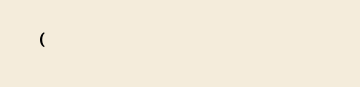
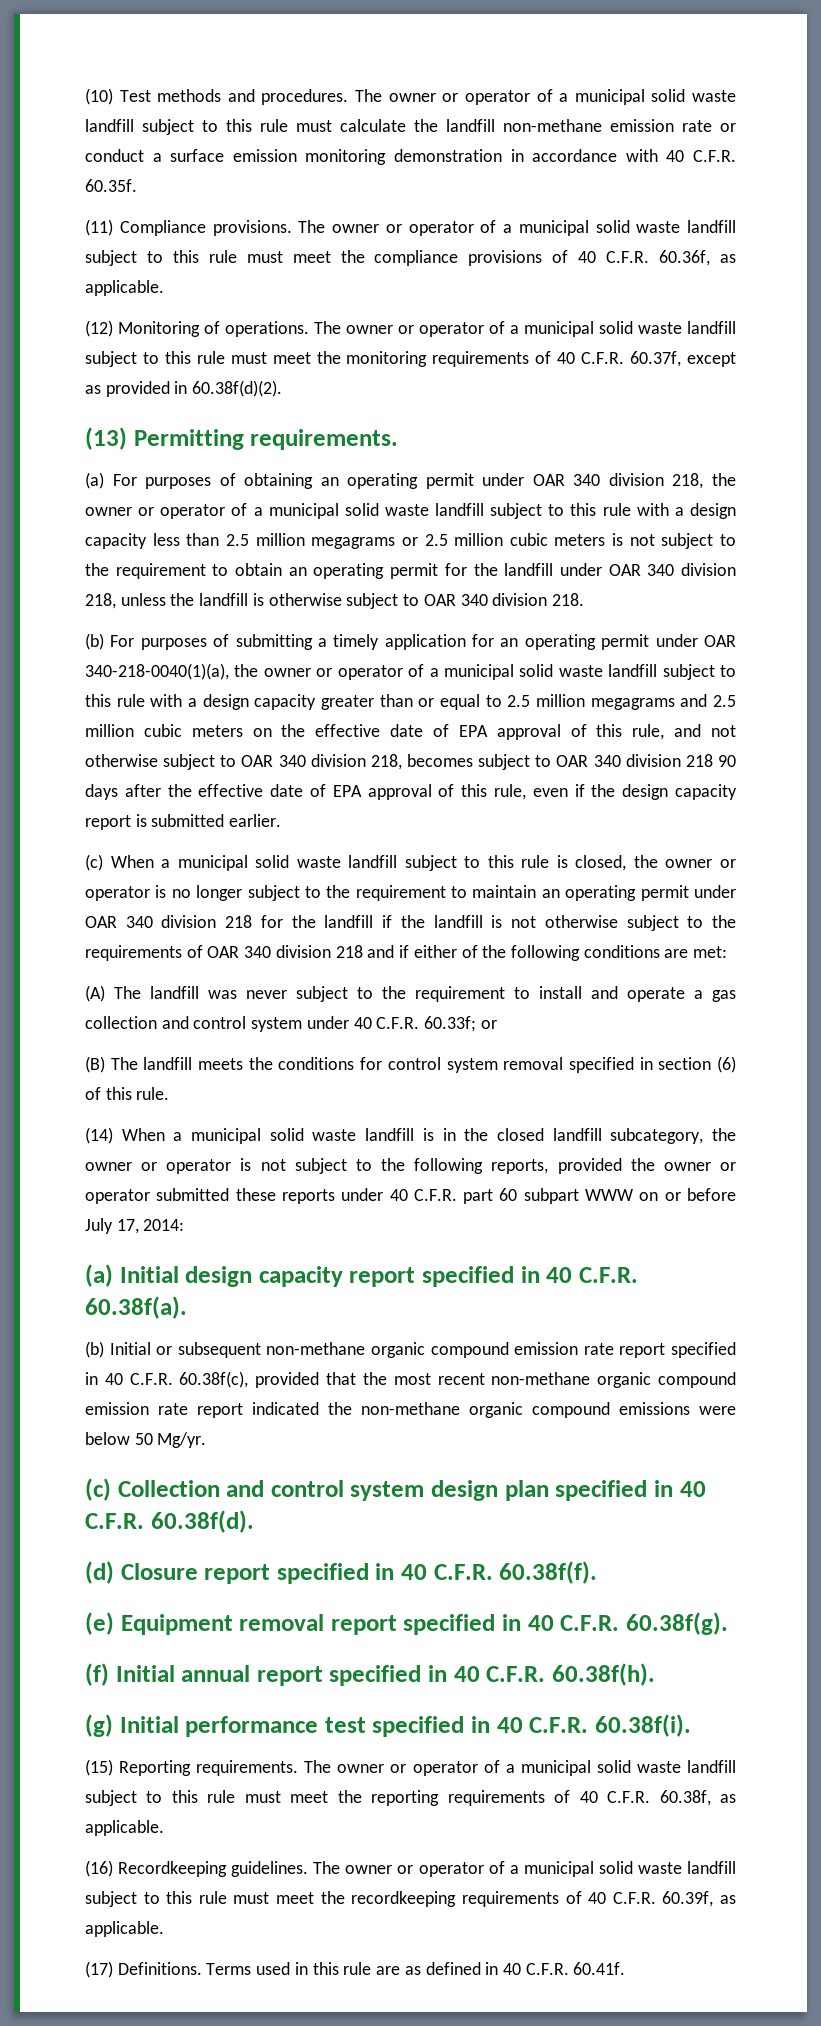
[39,32,45,48] ( -> [85,88,737,105] [85,119,736,135] [85,149,737,165] [85,179,137,192] [85,219,736,236] [85,250,736,266] [85,280,164,296] [85,320,736,337] [85,351,736,367] [85,380,283,397] [85,427,399,450] [85,472,737,489] [85,503,736,519] [85,533,736,549] [85,563,737,579] [85,593,584,609] [85,633,737,650] [85,663,736,680] [85,694,736,710] [85,724,736,740] [85,754,736,770] [85,784,737,800] [85,814,282,830] [85,854,736,871] [85,885,737,901] [85,915,737,931] [85,945,728,961] [85,985,736,1002] [85,1016,497,1032] [85,1056,737,1073] [85,1087,170,1100] [85,1127,736,1144] [85,1158,736,1174] [85,1188,736,1204] [85,1218,185,1234] [85,1264,638,1287] [85,1296,187,1319] [85,1341,737,1358] [85,1371,736,1388] [85,1402,736,1418] [85,1432,207,1448] [85,1478,706,1501] [85,1510,254,1533] [85,1561,598,1584] [85,1612,728,1635] [85,1663,655,1686] [85,1714,691,1737] [85,1759,736,1776] [85,1790,736,1806] [85,1820,164,1836] [85,1860,736,1877] [85,1891,737,1907] [85,1921,164,1937] [85,1961,626,1978] (10) Test methods and procedures. The owner or operator of a municipal solid waste landfill subject to this rule must calculate the landfill non-methane emission rate or conduct a surface emission monitoring demonstration in accordance with 40 C.F.R. 60.35f. // (11) Compliance provisions. The owner or operator of a municipal solid waste landfill subject to this rule must meet the compliance provisions of 40 C.F.R. 60.36f, as applicable. // (12) Monitoring of operations. The owner or operator of a municipal solid waste landfill subject to this rule must meet the monitoring requirements of 40 C.F.R. 60.37f, except as provided in 60.38f(d)(2). // (13) Permitting requirements. // (a) For purposes of obtaining an operating permit under OAR 340 division 218, the owner or operator of a municipal solid waste landfill subject to this rule with a design capacity less than 2.5 million megagrams or 2.5 million cubic meters is not subject to the requirement to obtain an operating permit for the landfill under OAR 340 division 218, unless the landfill is otherwise subject to OAR 340 division 218. // (b) For purposes of submitting a timely application for an operating permit under OAR 340-218-0040(1)(a), the owner or operator of a municipal solid waste landfill subject to this rule with a design capacity greater than or equal to 2.5 million megagrams and 2.5 million cubic meters on the effective date of EPA approval of this rule, and not otherwise subject to OAR 340 division 218, becomes subject to OAR 340 division 218 90 days after the effective date of EPA approval of this rule, even if the design capacity report is submitted earlier. // (c) When a municipal solid waste landfill subject to this rule is closed, the owner or operator is no longer subject to the requirement to maintain an operating permit under OAR 340 division 218 for the landfill if the landfill is not otherwise subject to the requirements of OAR 340 division 218 and if either of the following conditions are met: // (A) The landfill was never subject to the requirement to install and operate a gas collection and control system under 40 C.F.R. 60.33f; or // (B) The landfill meets the conditions for control system removal specified in section (6) of this rule. // (14) When a municipal solid waste landfill is in the closed landfill subcategory, the owner or operator is not subject to the following reports, provided the owner or operator submitted these reports under 40 C.F.R. part 60 subpart WWW on or before July 17, 2014: // (a) Initial design capacity report specified in 40 C.F.R. 60.38f(a). // (b) Initial or subsequent non-methane organic compound emission rate report specified in 40 C.F.R. 60.38f(c), provided that the most recent non-methane organic compound emission rate report indicated the non-methane organic compound emissions were below 50 Mg/yr. // (c) Collection and control system design plan specified in 40 C.F.R. 60.38f(d). // (d) Closure report specified in 40 C.F.R. 60.38f(f). // (e) Equipment removal report specified in 40 C.F.R. 60.38f(g). // (f) Initial annual report specified in 40 C.F.R. 60.38f(h). // (g) Initial performance test specified in 40 C.F.R. 60.38f(i). // (15) Reporting requirements. The owner or operator of a municipal solid waste landfill subject to this rule must meet the reporting requirements of 40 C.F.R. 60.38f, as applicable. // (16) Recordkeeping guidelines. The owner or operator of a municipal solid waste landfill subject to this rule must meet the recordkeeping requirements of 40 C.F.R. 60.39f, as applicable. // (17) Definitions. Terms used in this rule are as defined in 40 C.F.R. 60.41f.

